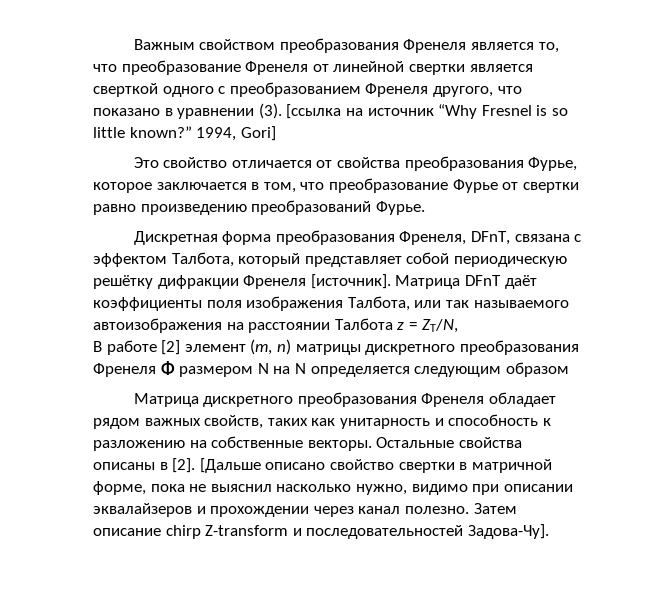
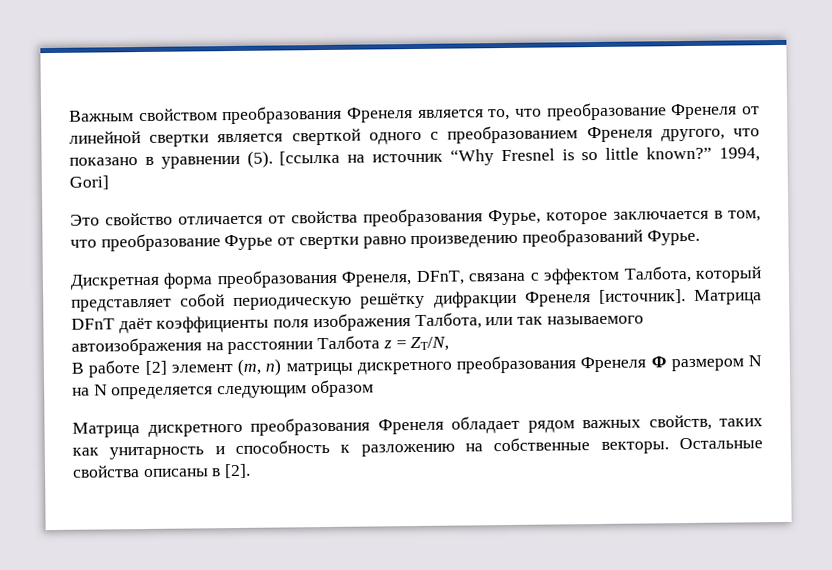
[258,103,282,119] (3). -> [246,150,273,168] (5).
[199,458,552,473] [93,481,573,495] [93,503,517,517] [93,524,549,539] [Дальше описано свойство свертки в матричной форме, пока не выяснил насколько нужно, видимо при описании эквалайзеров и прохождении через канал полезно. Затем описание chirp Z-transform и последовательностей Задова-Чу]. -> (252, 471) none

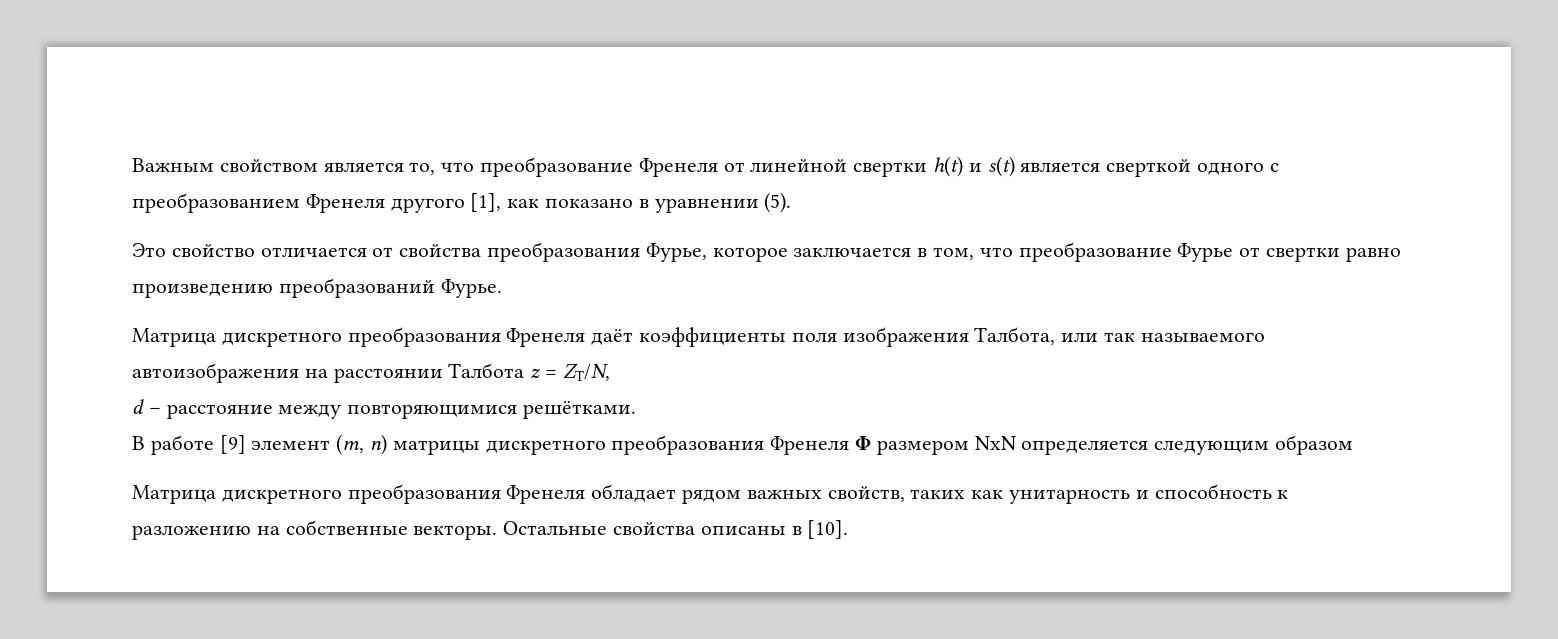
[222,105,414,125] преобразования Френеля -> (318, 165) none
(210, 140) none -> [933,156,1015,177] h(t) и s(t)
[660,128,760,142] другого, что -> [390,193,540,213] другого [1], как
[279,146,760,166] [69,175,109,190] [ссылка на источник “Why Fresnel is so little known?” 1994, Gori] -> (792, 202) none
[70,265,762,290] [71,289,762,312] [71,318,115,330] Дискретная форма преобразования Френеля, DFnT, связана с эффектом Талбота, который представляет собой периодическую решётку дифракции Френеля [источник]. Матрица DFnT -> [132,327,586,347] Матрица дискретного преобразования Френеля
(450, 344) none -> [132,399,637,419] // d – расстояние между повторяющимися решётками.
[144,360,167,375] [2] -> [219,435,246,454] [9]
[748,355,762,367] [72,384,108,396] N на N -> [974,436,1016,450] NхN
[224,463,252,479] [2]. -> [807,520,849,539] [10].

